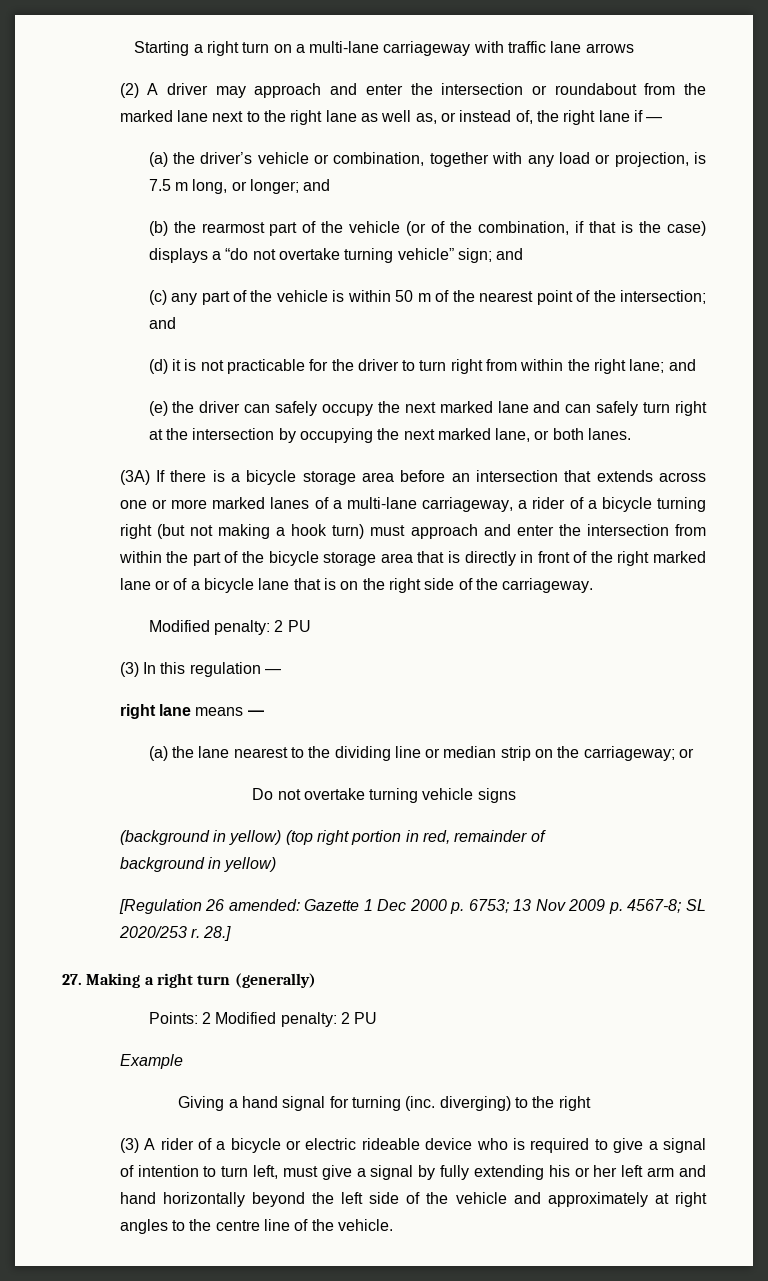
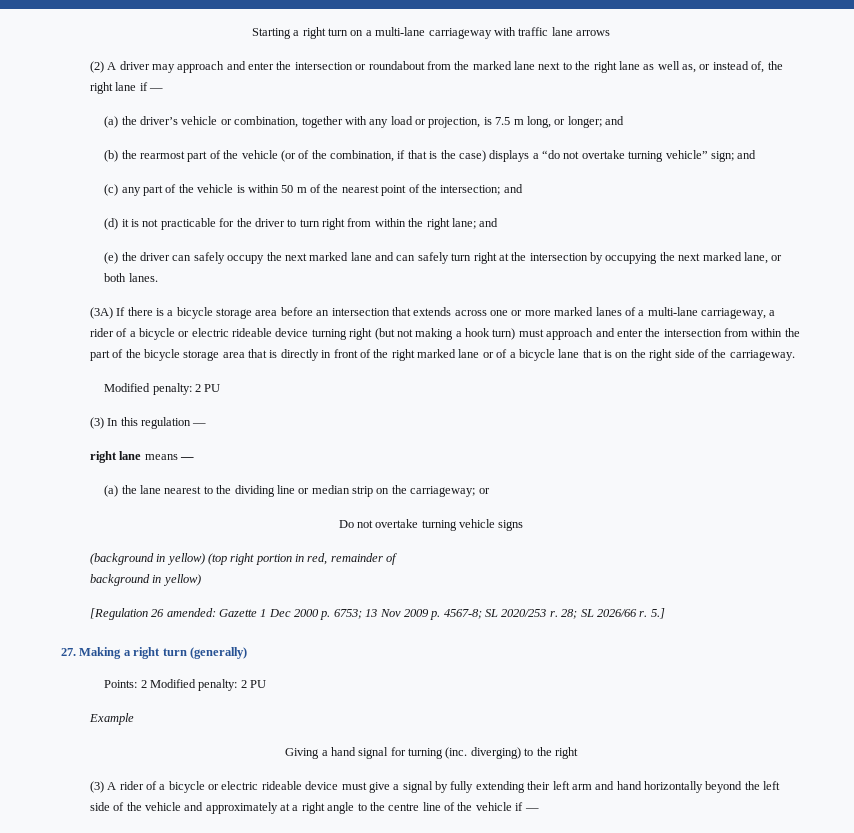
(652, 504) none -> [178,328,309,337] or electric rideable device
[203,926,232,941] 28.] -> [561,608,665,619] 28; SL 2026/66 r. 5.]
[476,1138,707,1153] [119,1165,279,1179] who is required to give a signal of intention to turn left, -> (339, 785) none
[548,1165,618,1177] his or her -> [527,781,551,790] their
[675,1192,708,1207] [119,1219,168,1234] right angles -> [292,802,355,814] a right angle
[337,1219,393,1231] vehicle. -> [475,802,539,811] vehicle if —

